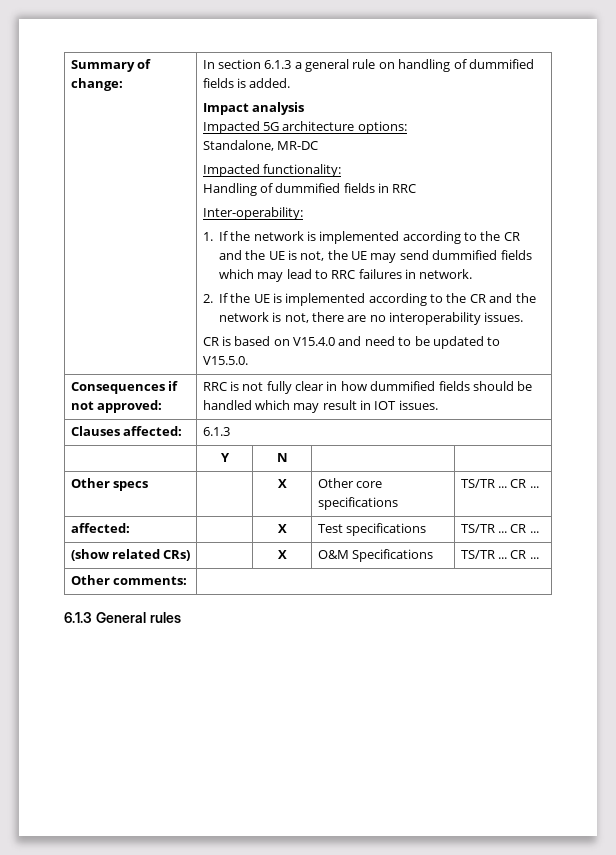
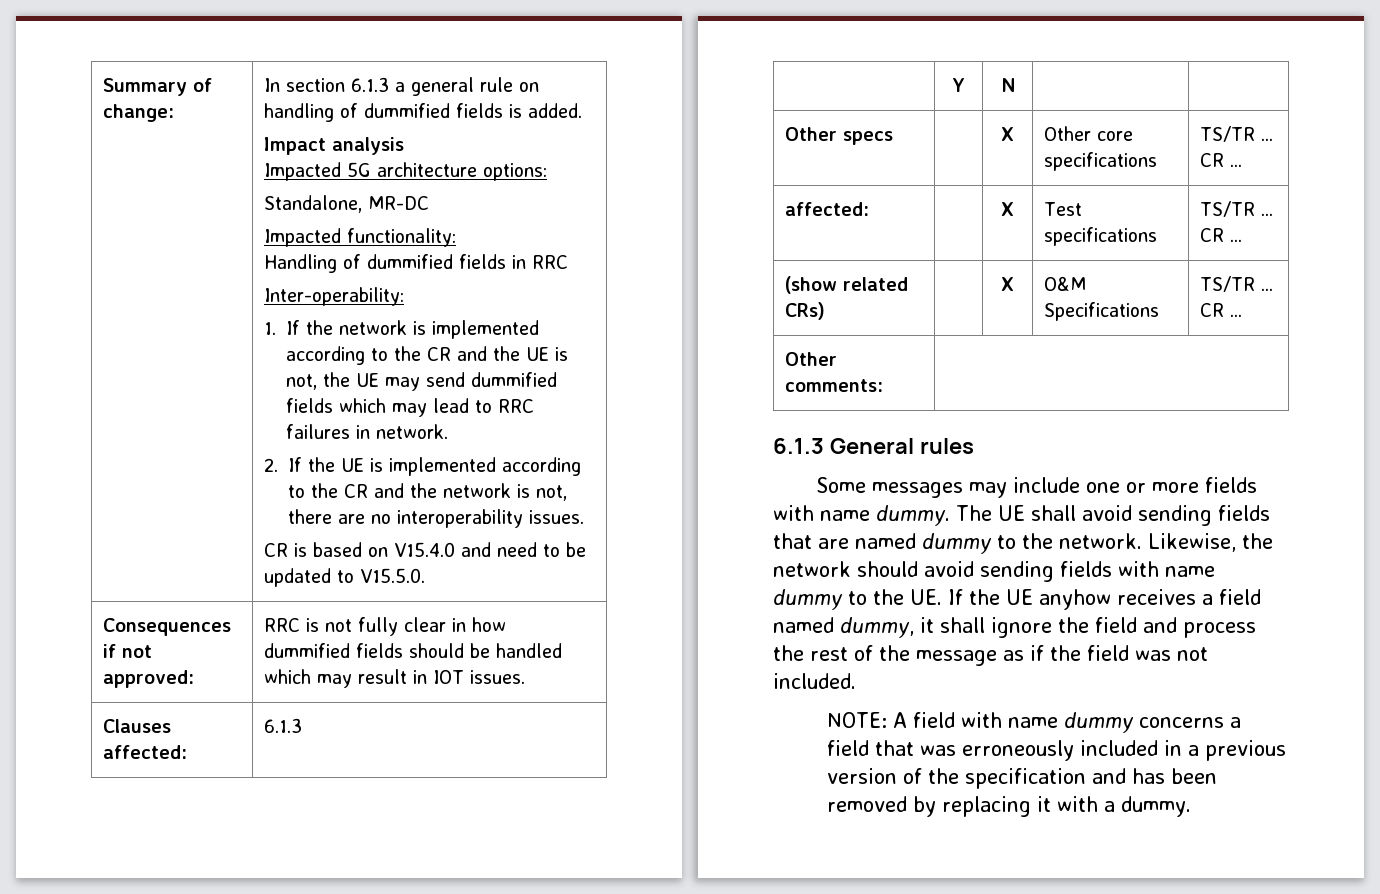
(181, 617) none -> [815,477,1257,498] [773,505,1270,526] [773,533,1273,554] [773,561,1215,582] [773,589,1261,610] [773,617,1256,638] [773,645,1208,666] [773,673,856,689] [827,712,1242,733] [827,740,1287,761] [827,768,1218,789] [827,796,1192,817] // Some messages may include one or more fields with name dummy. The UE shall avoid sending fields that are named dummy to the network. Likewise, the network should avoid sending fields with name dummy to the UE. If the UE anyhow receives a field named dummy, it shall ignore the field and process the rest of the message as if the field was not included. // NOTE: A field with name dummy concerns a field that was erroneously included in a previous version of the specification and has been removed by replacing it with a dummy.

